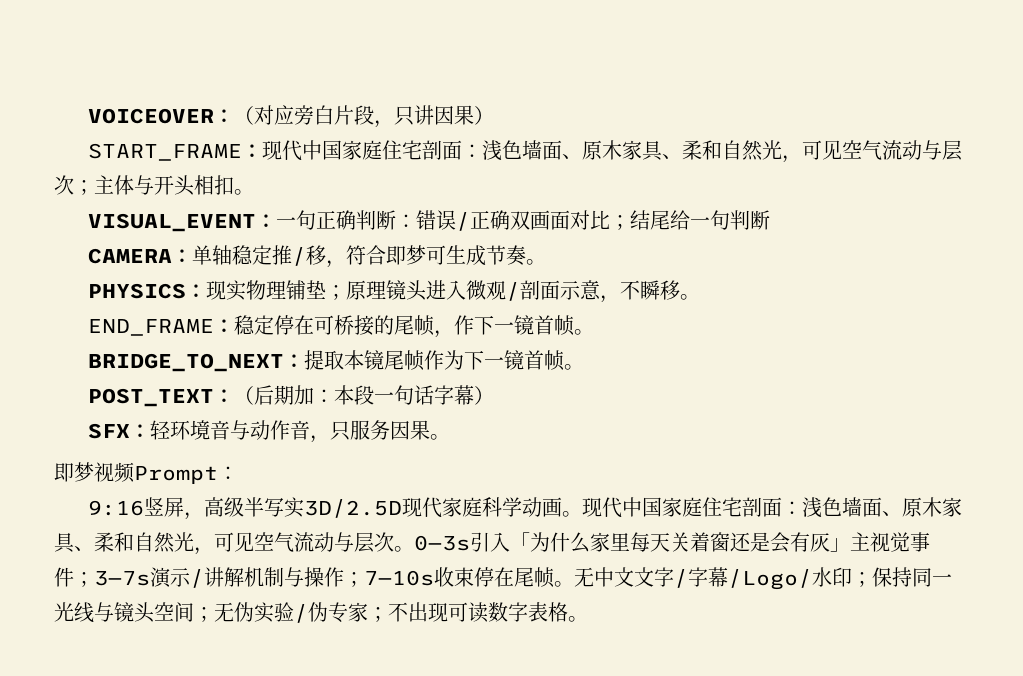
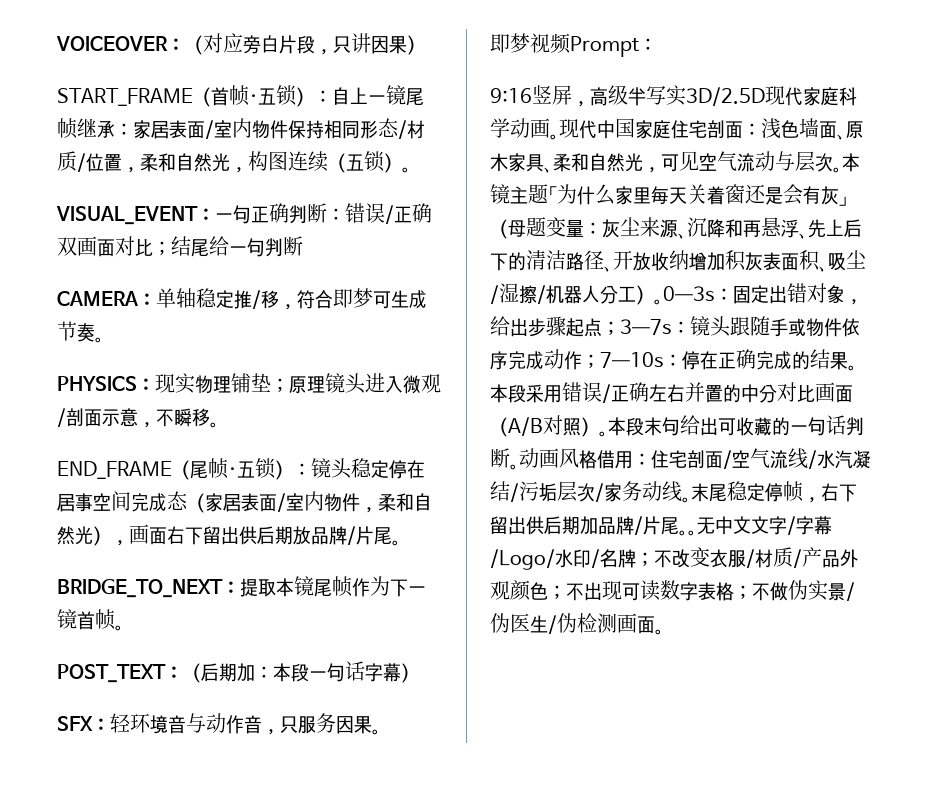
[242,140,963,163] [54,175,234,196] ：现代中国家庭住宅剖面：浅色墙面、原木家具、柔和自然光，可见空气流动与层次；主体与开头相扣 -> [192,85,424,107] [57,118,425,139] [57,151,402,173] （首帧·五锁）：自上一镜尾帧继承：家居表面/室内物件保持相同形态/材质/位置，柔和自然光，构图连续（五锁）
[214,315,576,338] ：稳定停在可桥接的尾帧，作下一镜首帧 -> [172,458,425,480] [57,491,432,513] [57,524,392,546] （尾帧·五锁）：镜头稳定停在居事空间完成态（家居表面/室内物件，柔和自然光），画面右下留出供后期放品牌/片尾
[414,532,510,552] 0—3s引入 -> [842,153,860,172] [490,184,548,204] 本镜主题
[850,532,930,552] [54,567,555,588] 主视觉事件；3—7s演示/讲解机制与操作；7—10s收束停在尾帧 -> [490,217,862,239] [490,250,866,272] [490,283,863,305] [490,316,860,337] [490,349,857,371] [490,382,853,403] [490,415,864,437] [490,448,871,470] [490,481,857,503] [490,516,688,536] （母题变量：灰尘来源、沉降和再悬浮、先上后下的清洁路径、开放收纳增加积灰表面积、吸尘/湿擦/机器人分工）。0—3s：固定出错对象，给出步骤起点；3—7s：镜头跟随手或物件依序完成动作；7—10s：停在正确完成的结果。本段采用错误/正确左右并置的中分对比画面（A/B对照）。本段末句给出可收藏的一句话判断。动画风格借用：住宅剖面/空气流线/水汽凝结/污垢层次/家务动线。末尾稳定停帧，右下留出供后期加品牌/片尾。
[852,567,952,587] [54,602,368,623] ；保持同一光线与镜头空间；无伪实验/伪专家 -> [591,547,858,568] [490,580,548,601] /名牌；不改变衣服/材质/产品外观颜色
(568, 612) none -> [734,580,855,601] [490,613,655,634] ；不做伪实景/伪医生/伪检测画面

